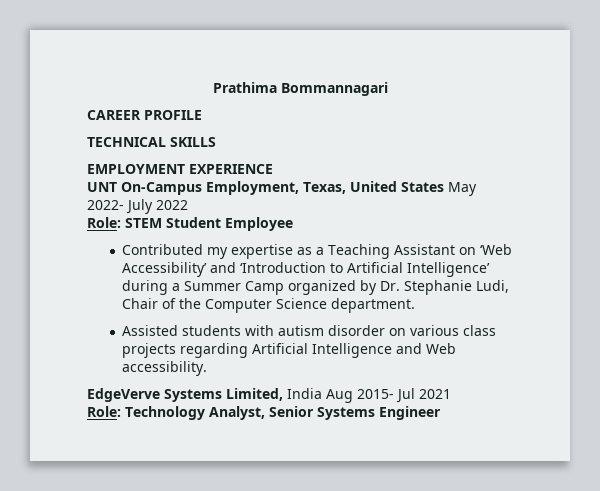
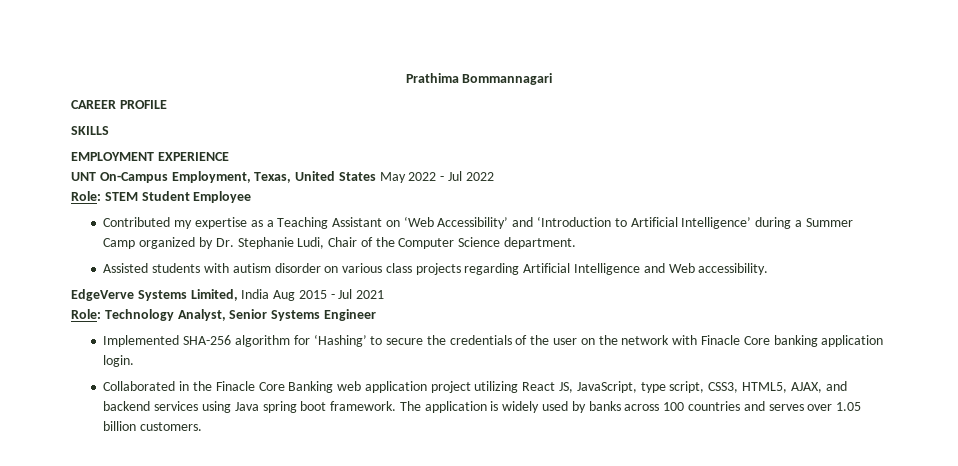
[87,137,166,147] TECHNICAL -> (167, 104) none
[87,199,153,214] 2022- July -> [408,171,463,181] 2022 - Jul
[357,389,394,399] 2015- -> [298,290,335,299] 2015 -
(441, 413) none -> [103,334,884,347] [103,355,135,367] [103,381,847,393] [103,401,862,413] [103,421,203,431] // Implemented SHA-256 algorithm for ‘Hashing’ to secure the credentials of the user on the network with Finacle Core banking application login. // Collaborated in the Finacle Core Banking web application project utilizing React JS, JavaScript, type script, CSS3, HTML5, AJAX, and backend services using Java spring boot framework. The application is widely used by banks across 100 countries and serves over 1.05 billion customers.

